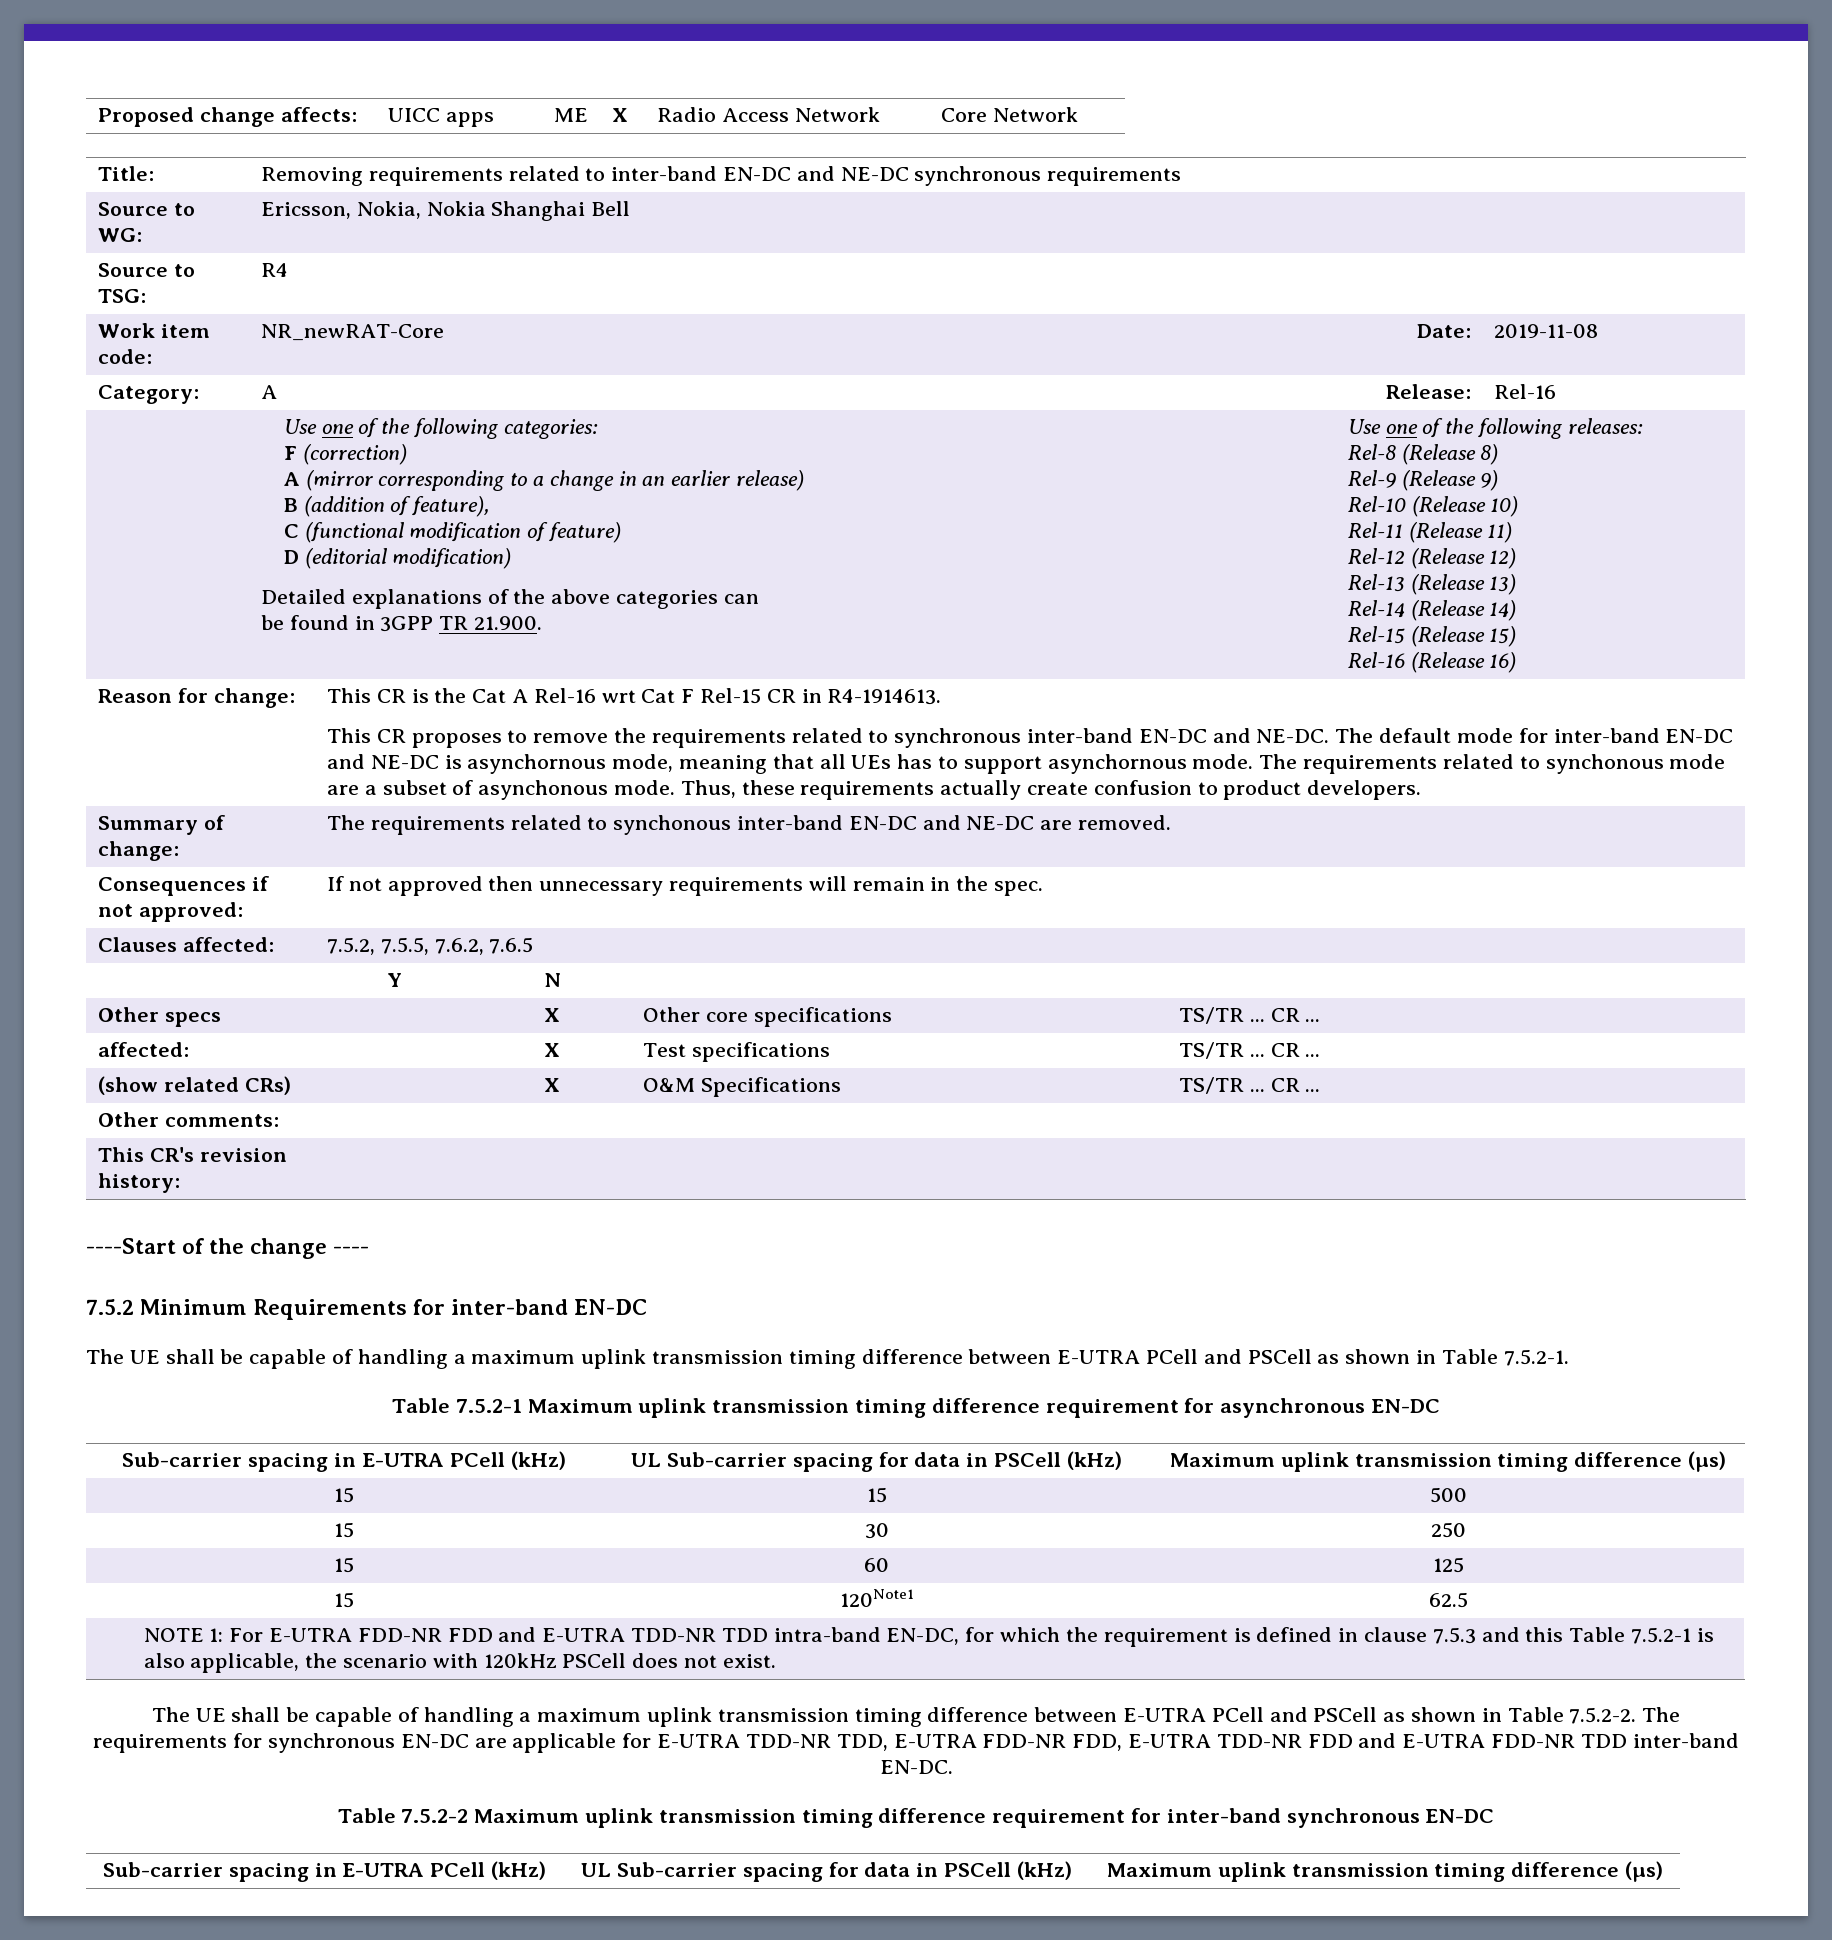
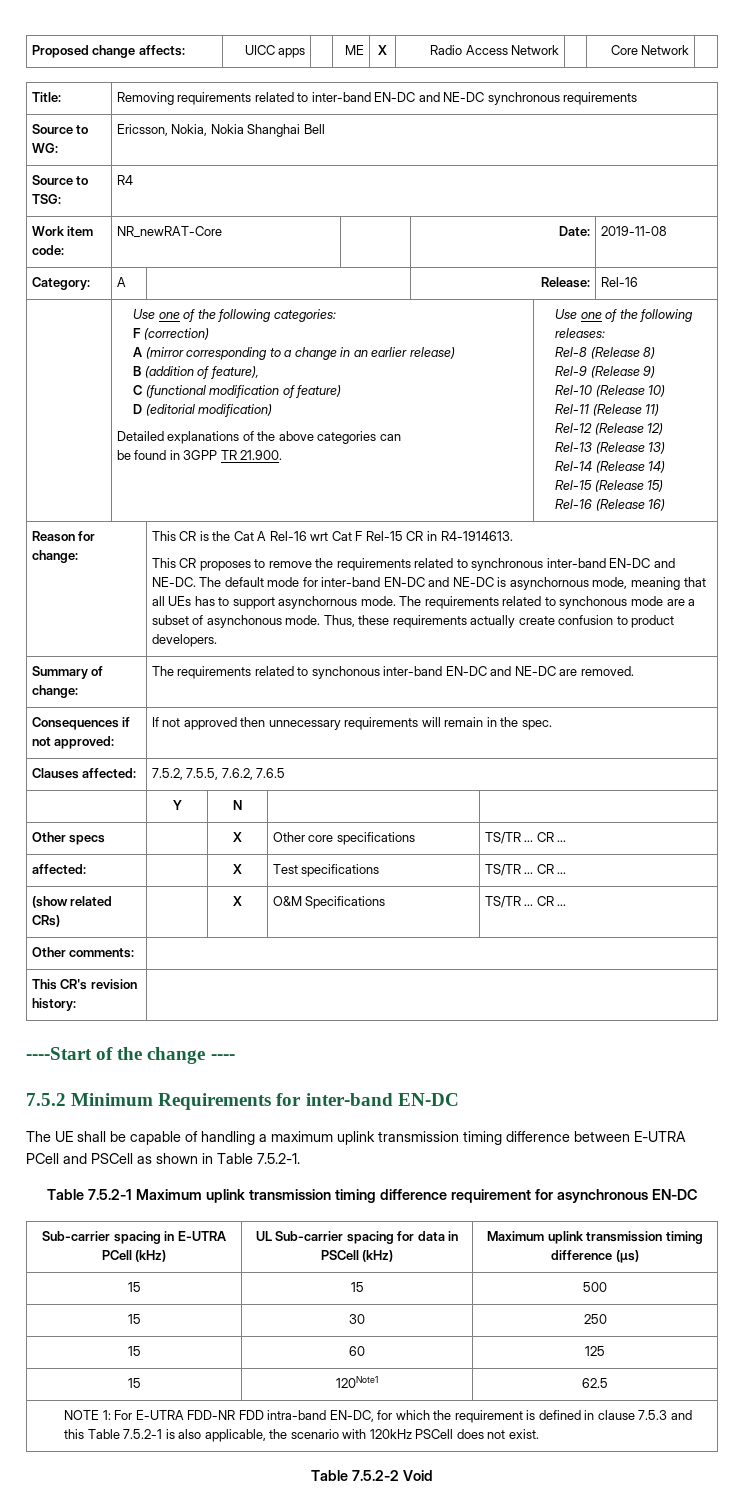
[498,1627,768,1642] and E-UTRA TDD-NR TDD -> (264, 1415) none
[151,1707,1681,1727] [93,1733,1739,1753] [879,1760,953,1774] [337,1808,1495,1828] [102,1861,547,1882] [581,1861,1072,1882] [1106,1861,1664,1882] The UE shall be capable of handling a maximum uplink transmission timing difference between E-UTRA PCell and PSCell as shown in Table 7.5.2-2. The requirements for synchronous EN-DC are applicable for E-UTRA TDD-NR TDD, E-UTRA FDD-NR FDD, E-UTRA TDD-NR FDD and E-UTRA FDD-NR TDD inter-band EN-DC. // Table 7.5.2-2 Maximum uplink transmission timing difference requirement for inter-band synchronous EN-DC // Sub-carrier spacing in E-UTRA PCell (kHz) | UL Sub-carrier spacing for data in PSCell (kHz) | Maximum uplink transmission timing difference (µs) -> [311,1470,433,1481] Table 7.5.2-2 Void

